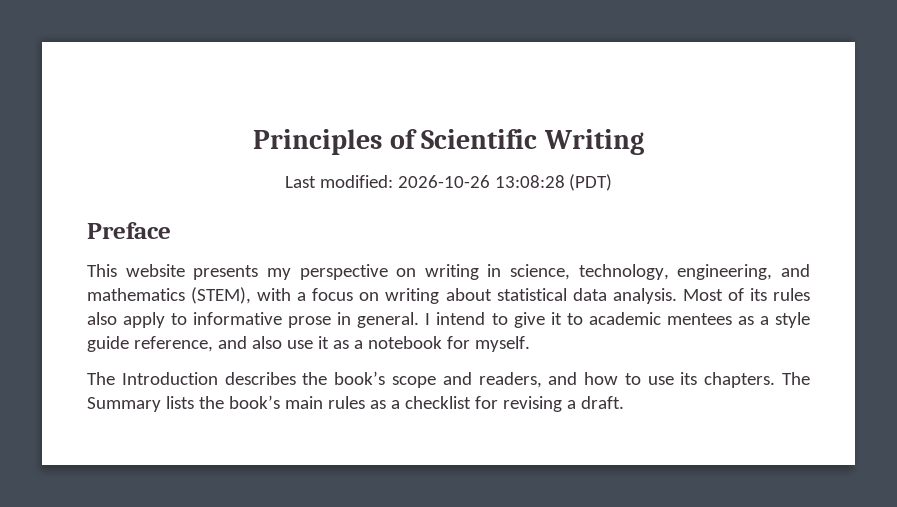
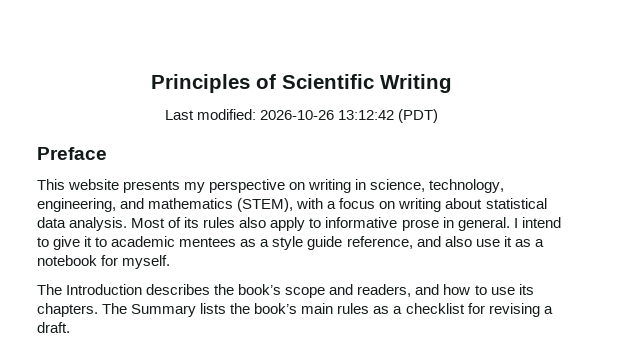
[494,175,565,188] 13:08:28 -> [338,110,395,120] 13:12:42

